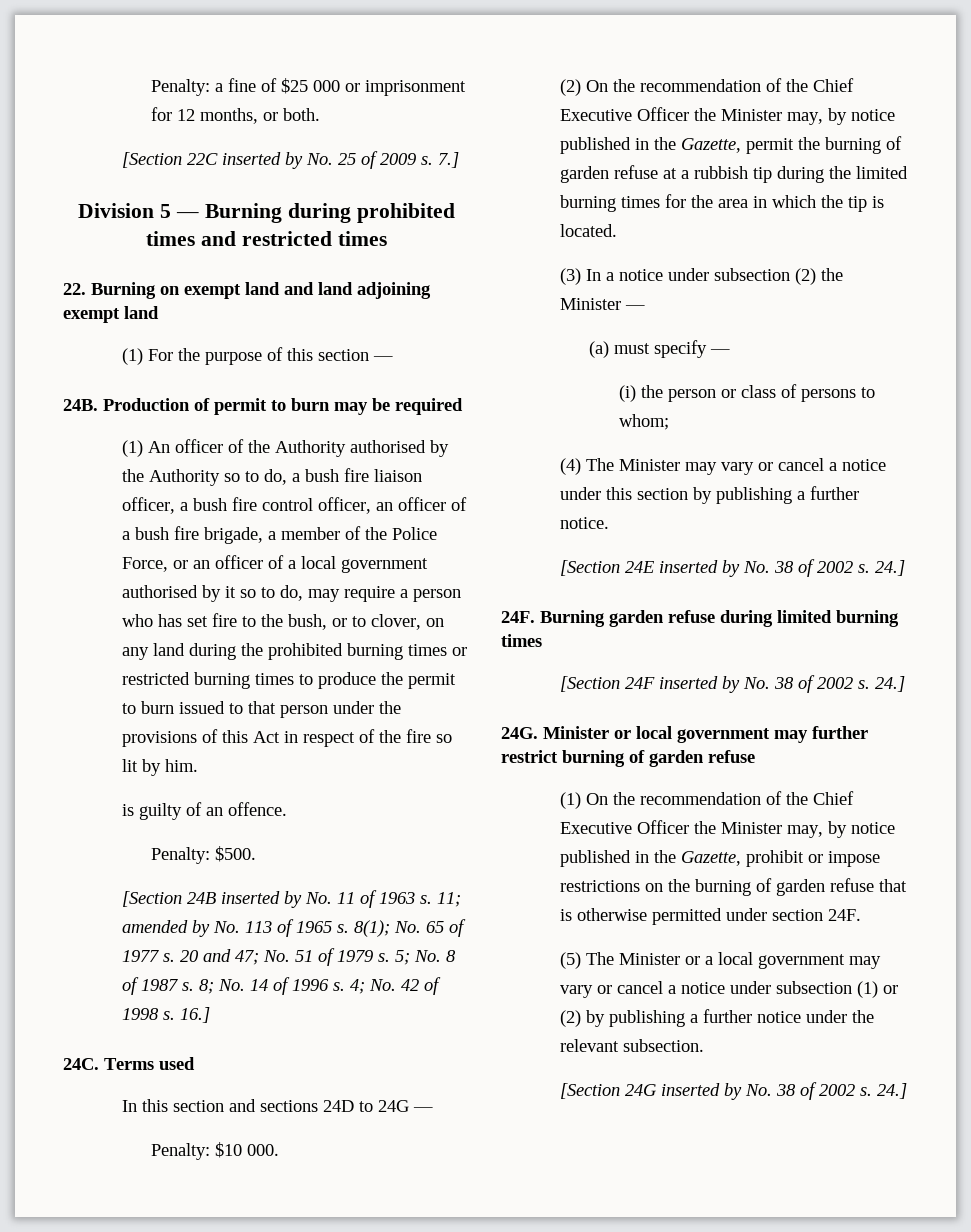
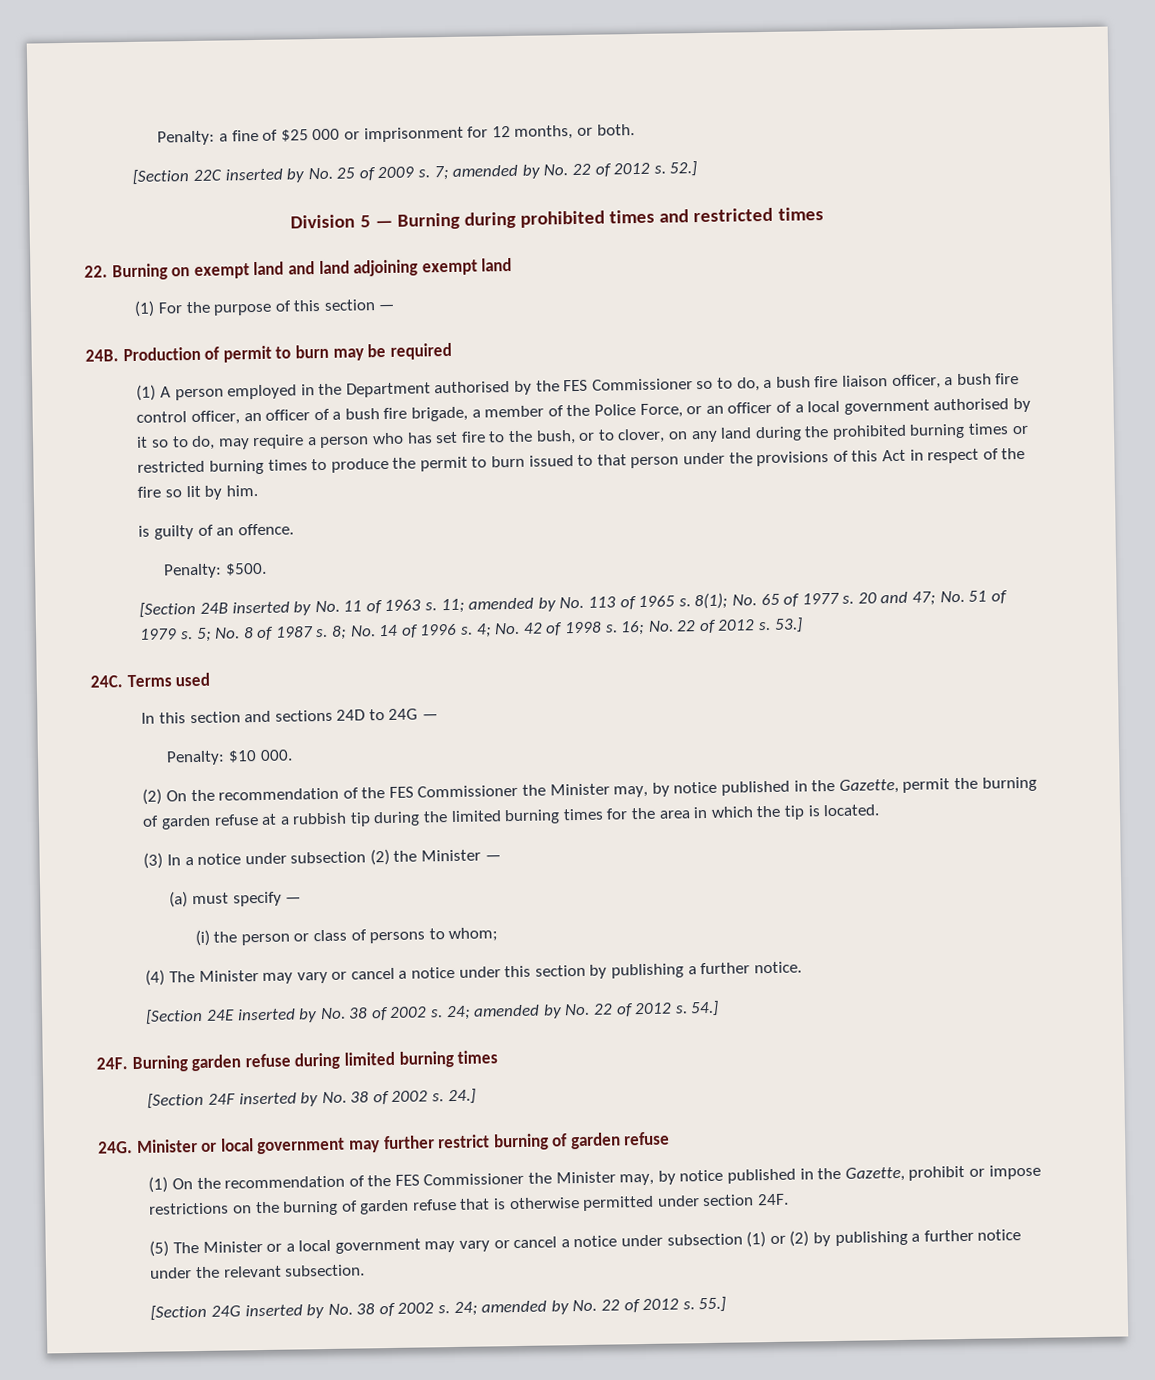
[437,152,459,168] 7.] -> [433,161,698,181] 7; amended by No. 22 of 2012 s. 52.]
[147,439,346,457] An officer of the Authority -> [159,382,431,401] A person employed in the Department
[148,469,220,486] Authority -> [563,378,693,392] FES Commissioner
[179,1007,210,1023] 16.] -> [620,617,803,636] 16; No. 22 of 2012 s. 53.]
[812,78,854,92] [559,107,689,121] Chief Executive Officer -> [388,784,519,798] FES Commissioner
[874,560,905,576] 24.] -> [445,1000,720,1021] 24; amended by No. 22 of 2012 s. 54.]
[812,791,854,805] [559,820,689,834] Chief Executive Officer -> [394,1172,525,1186] FES Commissioner
[876,1083,907,1099] 24.] -> [453,1296,727,1317] 24; amended by No. 22 of 2012 s. 55.]

